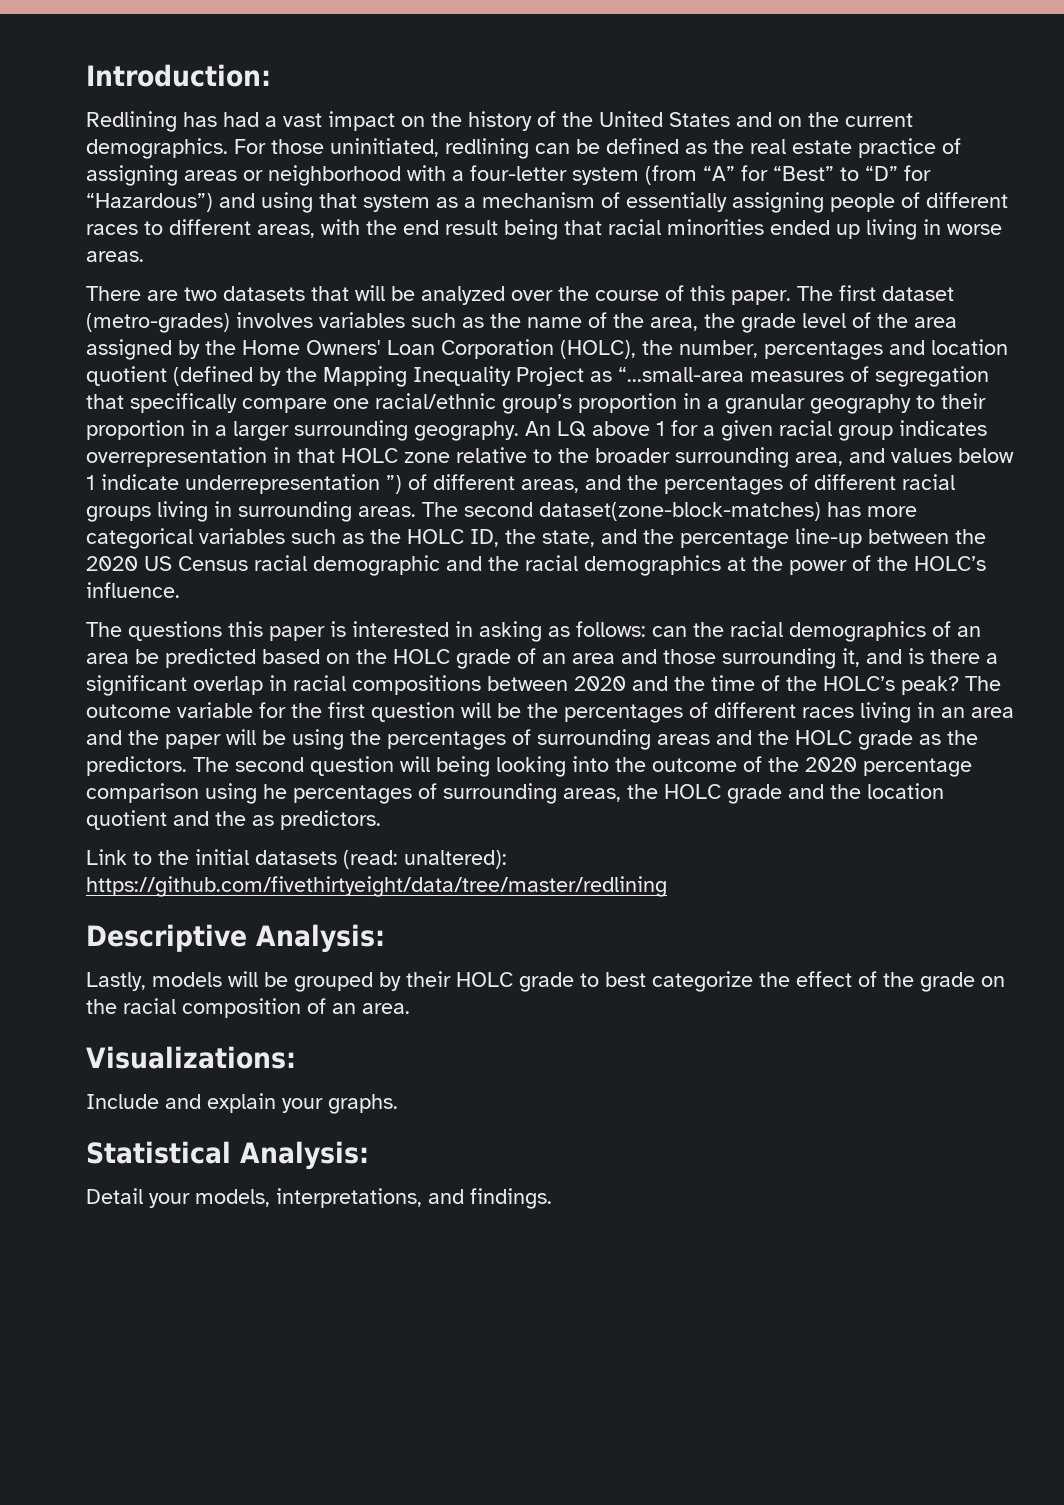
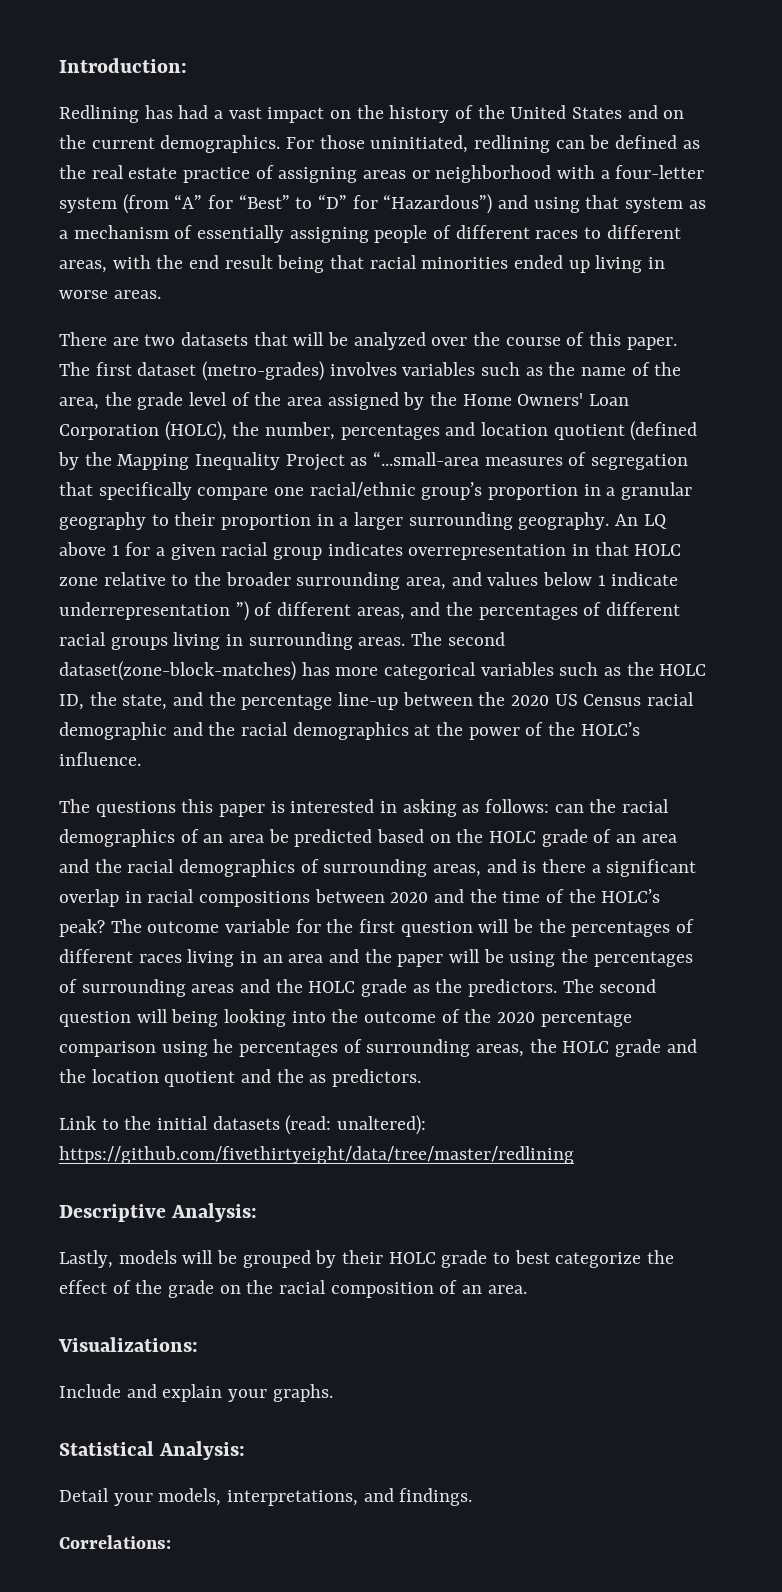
[663,648,860,669] those surrounding it, -> [94,859,482,877] the racial demographics of surrounding areas,
(552, 1198) none -> [59,1535,171,1549] // Correlations:

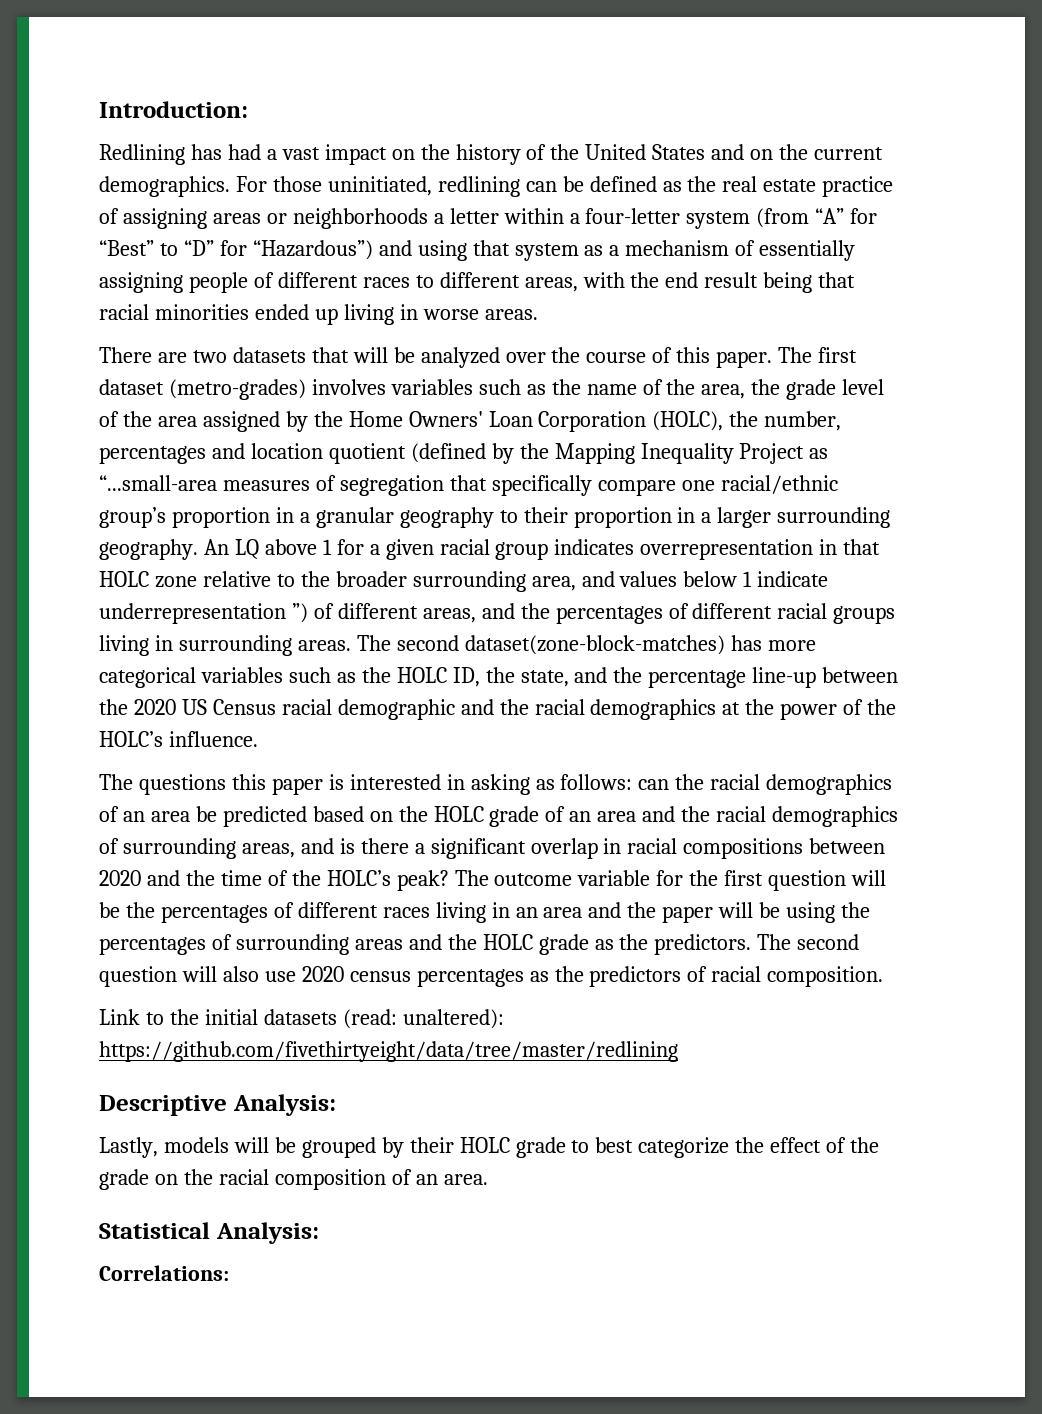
[435,165,596,183] neighborhood with -> [292,208,564,229] neighborhoods a letter within
[171,1009,632,1027] [59,1039,697,1057] [59,1069,422,1087] being looking into the outcome of the 2020 percentage comparison using he percentages of surrounding areas, the HOLC grade and the location quotient and the as predictors. -> [222,966,884,987] also use 2020 census percentages as the predictors of racial composition.
[58,1337,198,1352] [59,1384,333,1402] [59,1441,246,1460] [59,1488,473,1506] Visualizations: // Include and explain your graphs. // Statistical Analysis: // Detail your models, interpretations, and findings. -> [99,1222,319,1244] Statistical Analysis:

